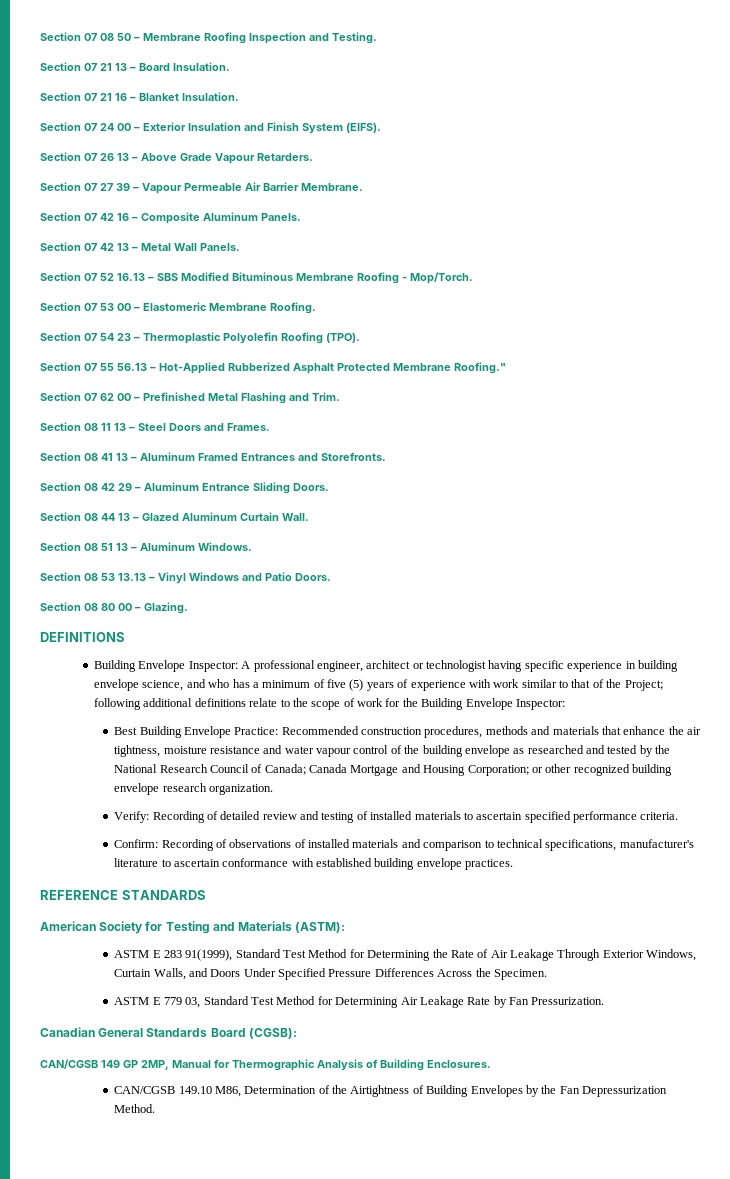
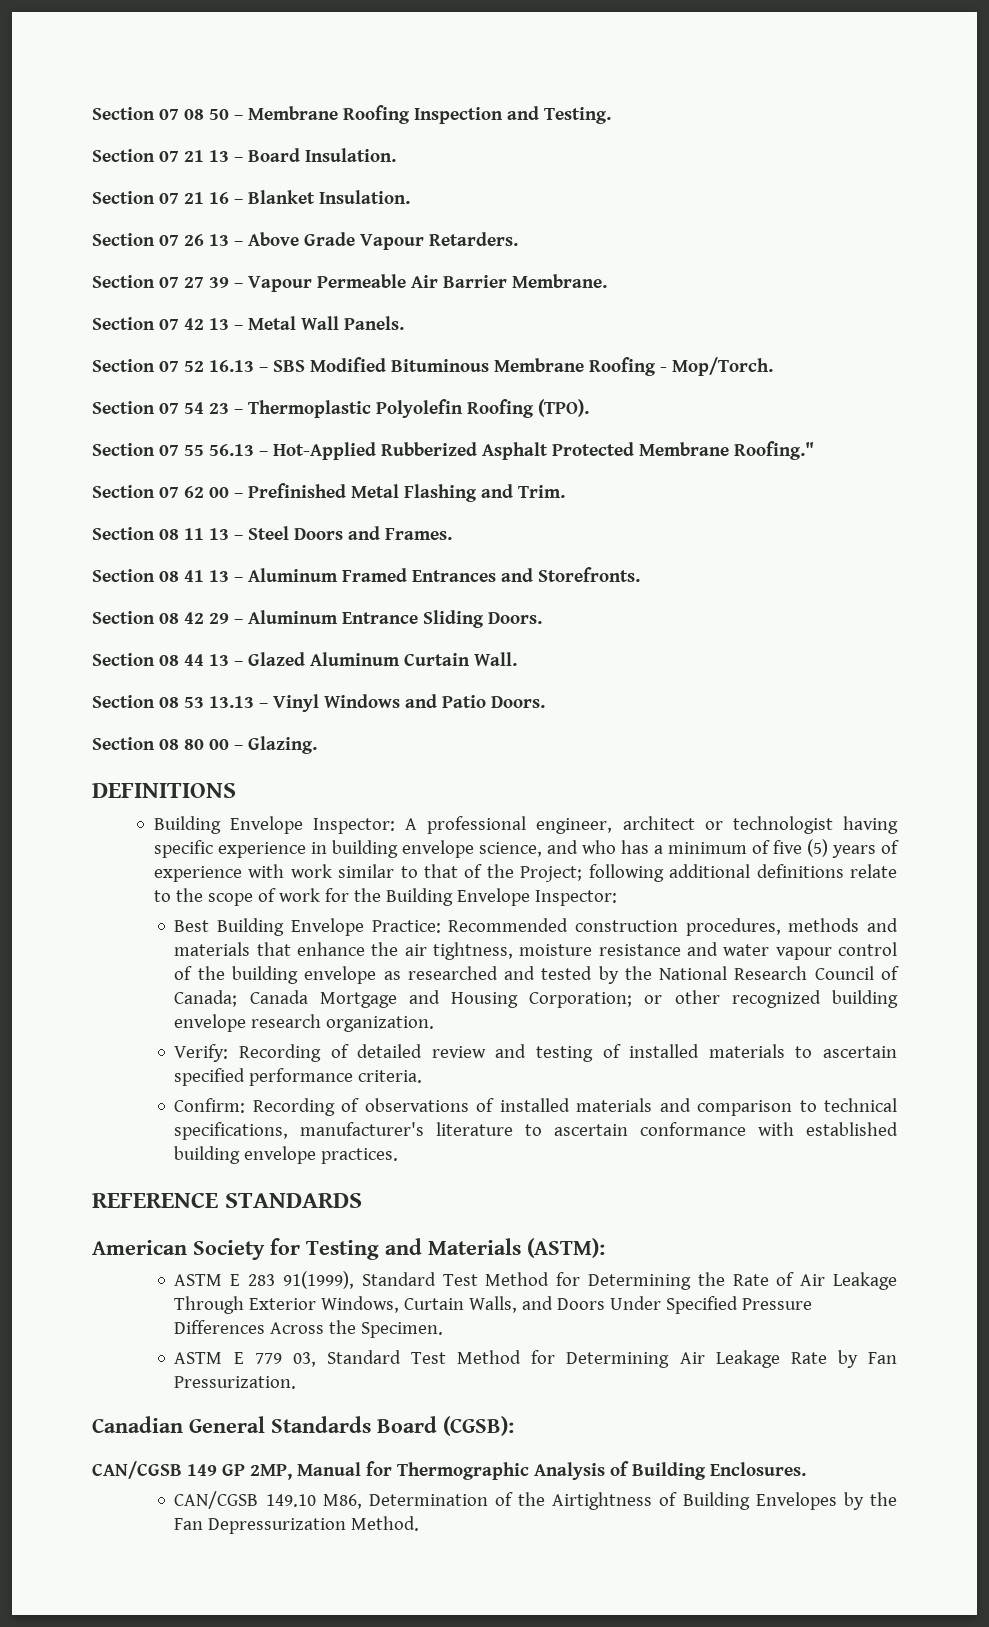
[40,122,381,134] // Section 07 24 00 – Exterior Insulation and Finish System (EIFS). -> (410, 197) none
[40,212,301,224] // Section 07 42 16 – Composite Aluminum Panels. -> (607, 281) none
[40,302,316,314] // Section 07 53 00 – Elastomeric Membrane Roofing. -> (773, 366) none
[40,542,252,551] // Section 08 51 13 – Aluminum Windows. -> (517, 659) none

